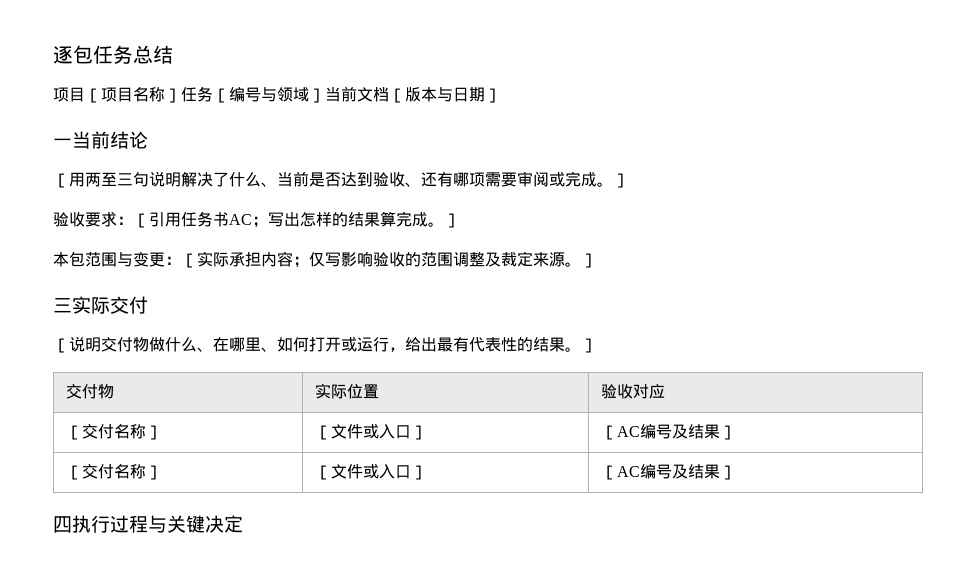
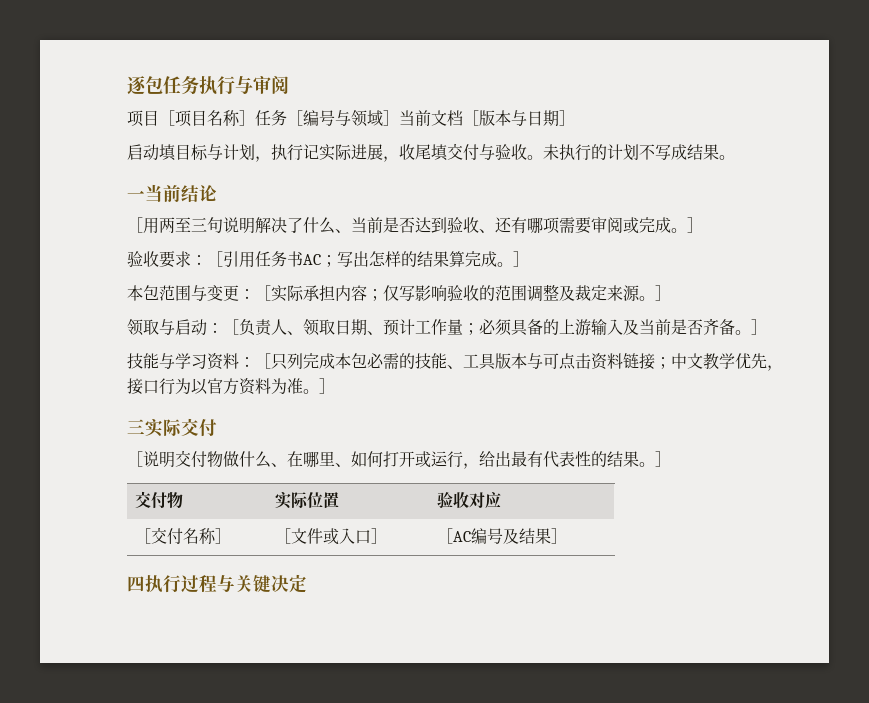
[133,45,173,64] 总结 -> [199,76,289,95] 执行与审阅
(501, 95) none -> [127,143,735,162] // 启动填目标与计划，执行记实际进展，收尾填交付与验收。未执行的计划不写成结果。
(597, 260) none -> [127,318,767,336] [127,353,783,371] [127,378,335,395] // 领取与启动：［负责人、领取日期、预计工作量；必须具备的上游输入及当前是否齐备。］ // 技能与学习资料：［只列完成本包必需的技能、工具版本与可点击资料链接；中文教学优先，接口行为以官方资料为准。］
[65,464,162,480] [314,464,427,480] [600,464,736,480] // ［交付名称］ | ［文件或入口］ | ［AC编号及结果］ -> (567, 536) none

